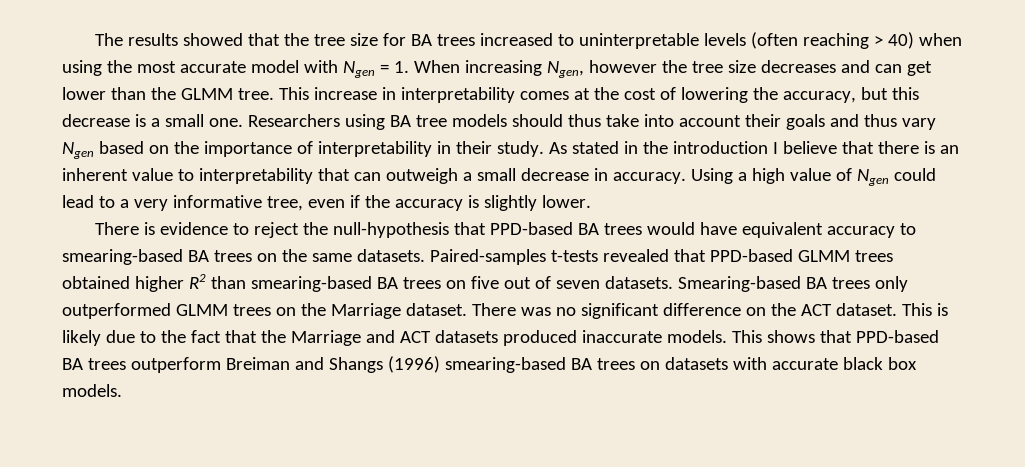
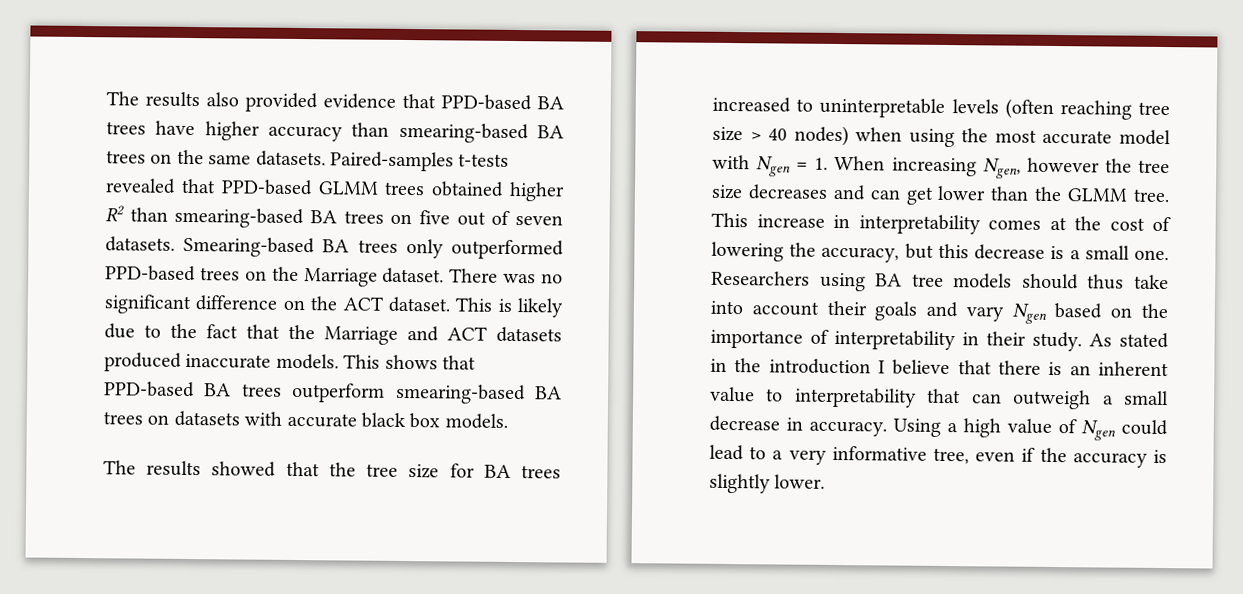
[95,33,179,46] The results -> [106,91,564,113] [106,120,564,144] [106,149,510,172] [105,178,565,202] [105,205,563,229] [105,236,564,260] [105,265,563,287] [104,294,563,318] [104,323,562,345] [104,352,476,372] [104,381,562,405] [103,410,508,429] [103,460,202,477] The results also provided evidence that PPD-based BA trees have higher accuracy than smearing-based BA trees on the same datasets. Paired-samples t-tests revealed that PPD-based GLMM trees obtained higher R2 than smearing-based BA trees on five out of seven datasets. Smearing-based BA trees only outperformed PPD-based trees on the Marriage dataset. There was no significant difference on the ACT dataset. This is likely due to the fact that the Marriage and ACT datasets produced inaccurate models. This shows that PPD-based BA trees outperform smearing-based BA trees on datasets with accurate black box models. // The results
[873,32,914,49] > 40) -> [1138,101,1170,116] [712,125,849,147] tree size > 40 nodes)
[863,114,897,127] thus -> (959, 309) none
[95,222,916,238] [62,249,893,265] [62,274,908,292] [62,303,948,319] [62,330,939,346] [62,356,917,373] [62,384,122,397] // There is evidence to reject the null-hypothesis that PPD-based BA trees would have equivalent accuracy to smearing-based BA trees on the same datasets. Paired-samples t-tests revealed that PPD-based GLMM trees obtained higher R2 than smearing-based BA trees on five out of seven datasets. Smearing-based BA trees only outperformed GLMM trees on the Marriage dataset. There was no significant difference on the ACT dataset. This is likely due to the fact that the Marriage and ACT datasets produced inaccurate models. This shows that PPD-based BA trees outperform Breiman and Shangs (1996) smearing-based BA trees on datasets with accurate black box models. -> (826, 481) none

